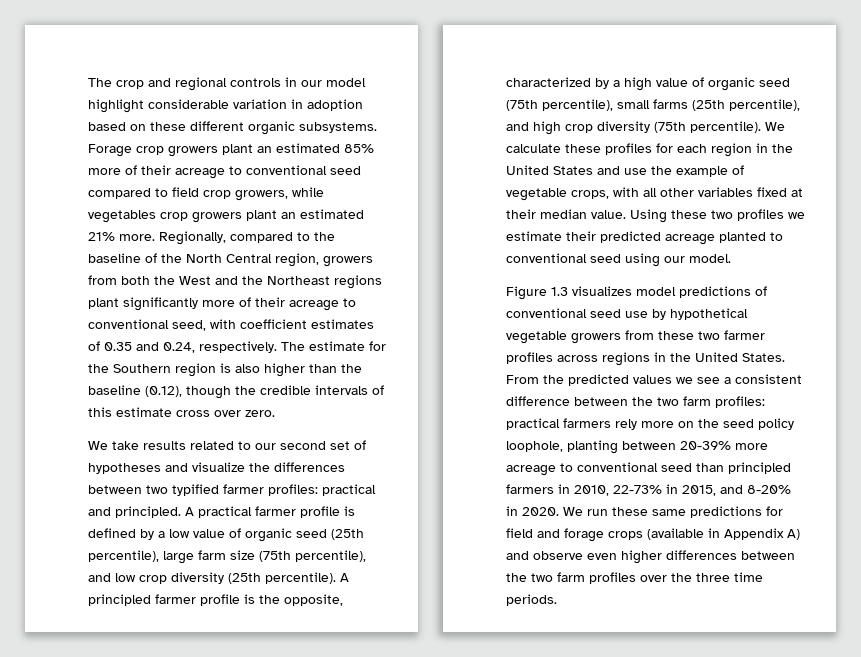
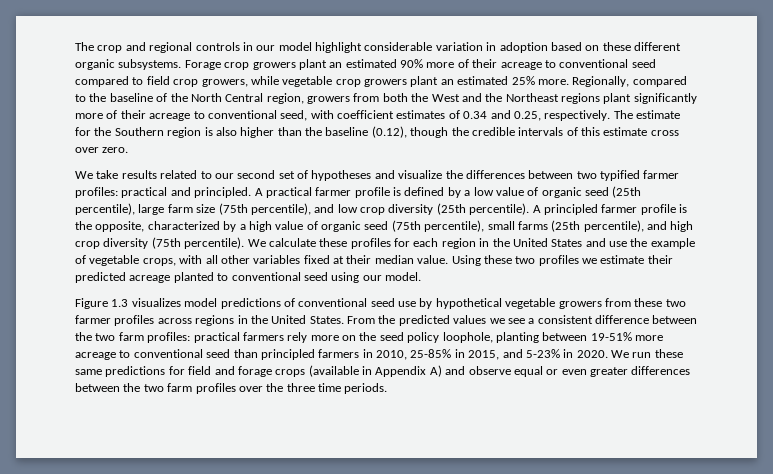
[344,144,374,153] 85% -> [400,59,423,68] 90%
[88,209,364,223] [88,232,115,241] vegetables crop growers plant an estimated 21% -> [282,76,535,87] vegetable crop growers plant an estimated 25%
[104,342,195,353] 0.35 and 0.24, -> [463,110,541,121] 0.34 and 0.25,
[680,441,731,450] 20-39% -> [590,332,632,341] 19-51%
[613,485,662,494] 22-73% -> [410,349,452,358] 25-85%
[747,485,791,494] 8-20% -> [525,349,560,358] 5-23%
[587,550,662,564] even higher -> [513,366,628,377] equal or even greater

